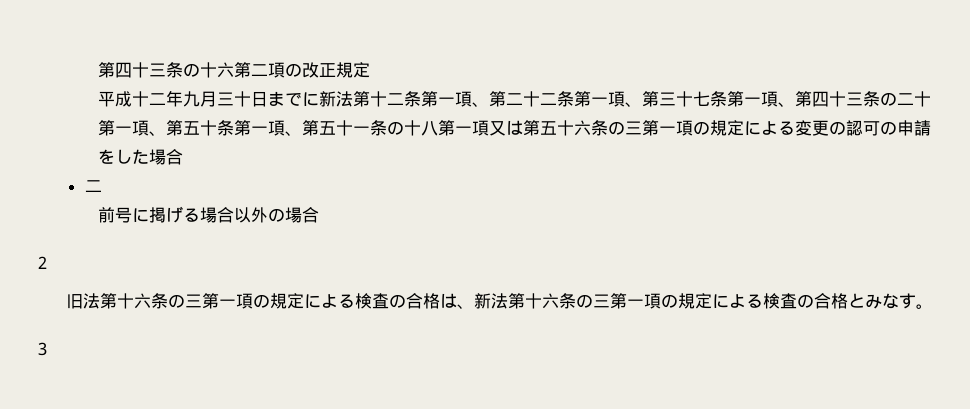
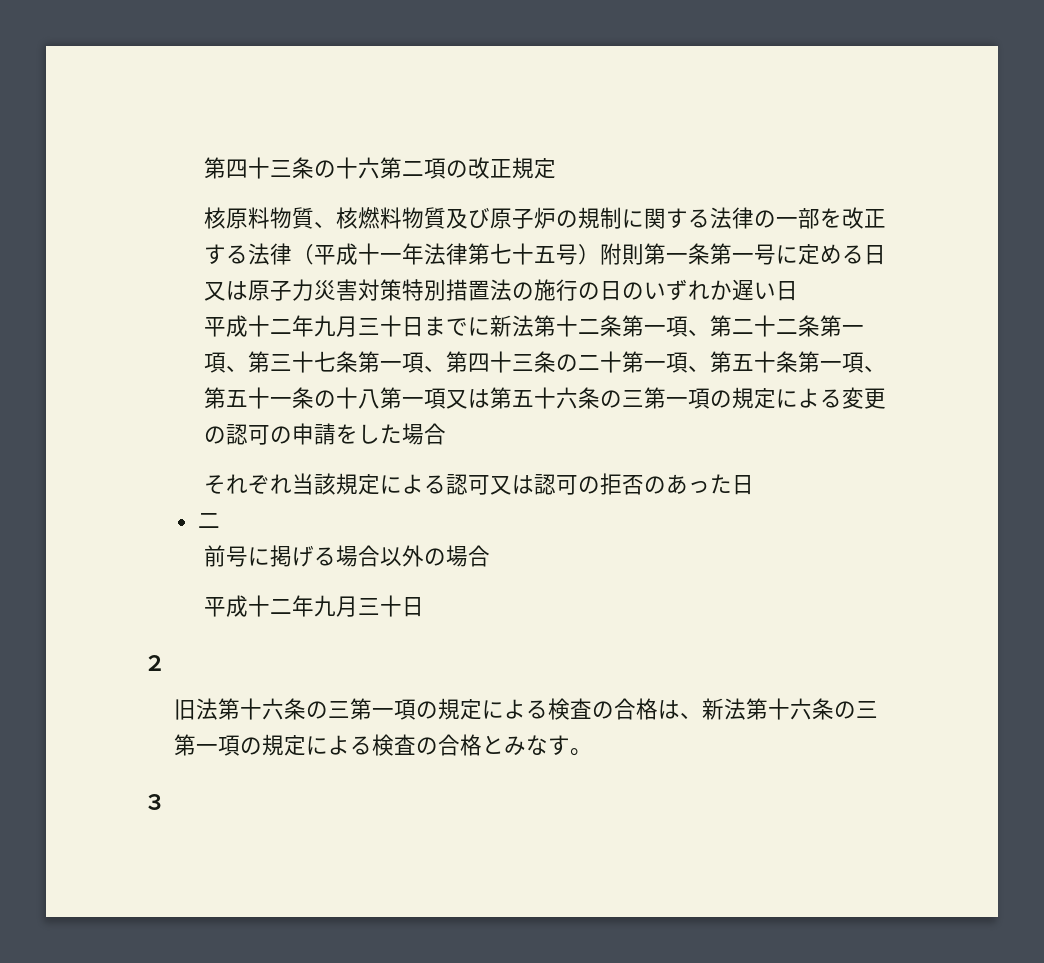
(370, 70) none -> [204,207,887,229] [204,243,887,265] [204,279,799,301] // 核原料物質、核燃料物質及び原子炉の規制に関する法律の一部を改正する法律（平成十一年法律第七十五号）附則第一条第一号に定める日又は原子力災害対策特別措置法の施行の日のいずれか遅い日
(183, 157) none -> [204,473,755,495] // それぞれ当該規定による認可又は認可の拒否のあった日
(319, 215) none -> [204,595,425,617] // 平成十二年九月三十日

